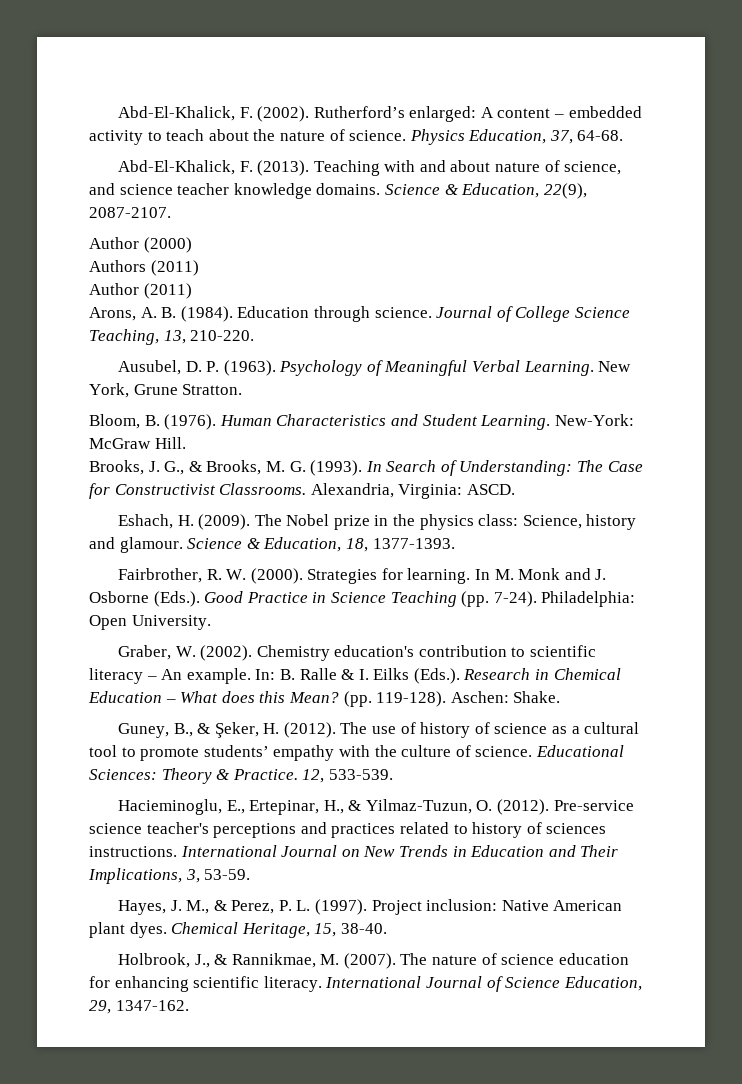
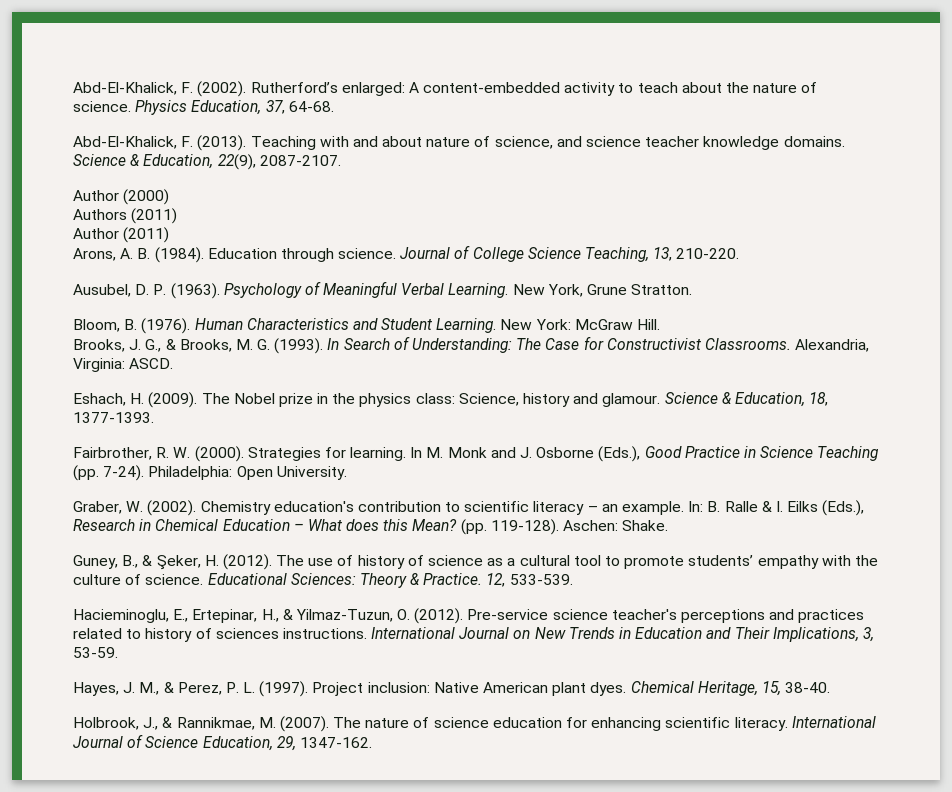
[497,106,642,118] content – embedded -> [423,82,561,93] content-embedded
[554,414,634,426] New-York: -> [500,319,571,330] New York:
[153,591,200,607] (Eds.). -> [598,446,641,462] (Eds.),
[161,669,183,680] An -> [601,504,618,512] an
[413,668,460,684] (Eds.). -> [822,500,865,516] (Eds.),

